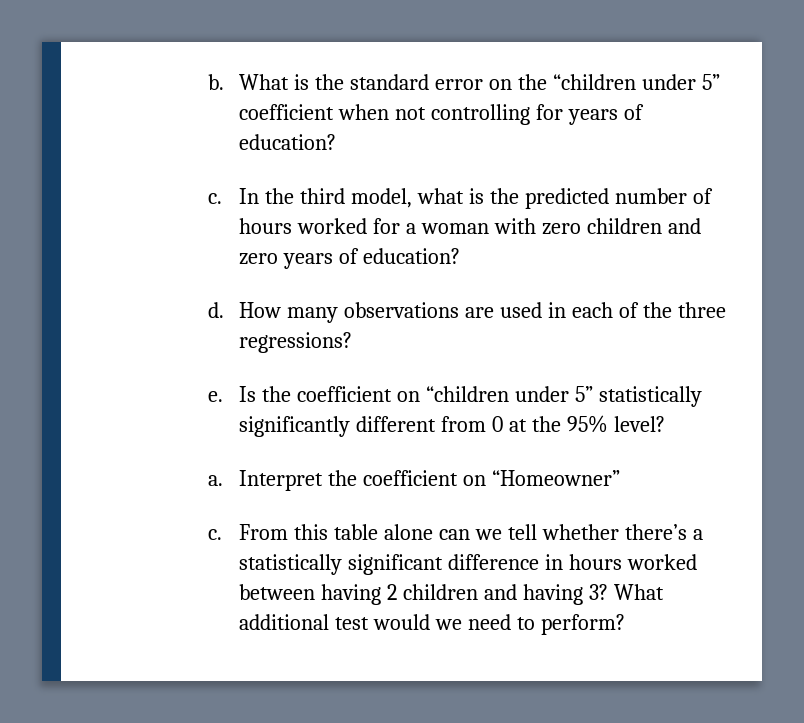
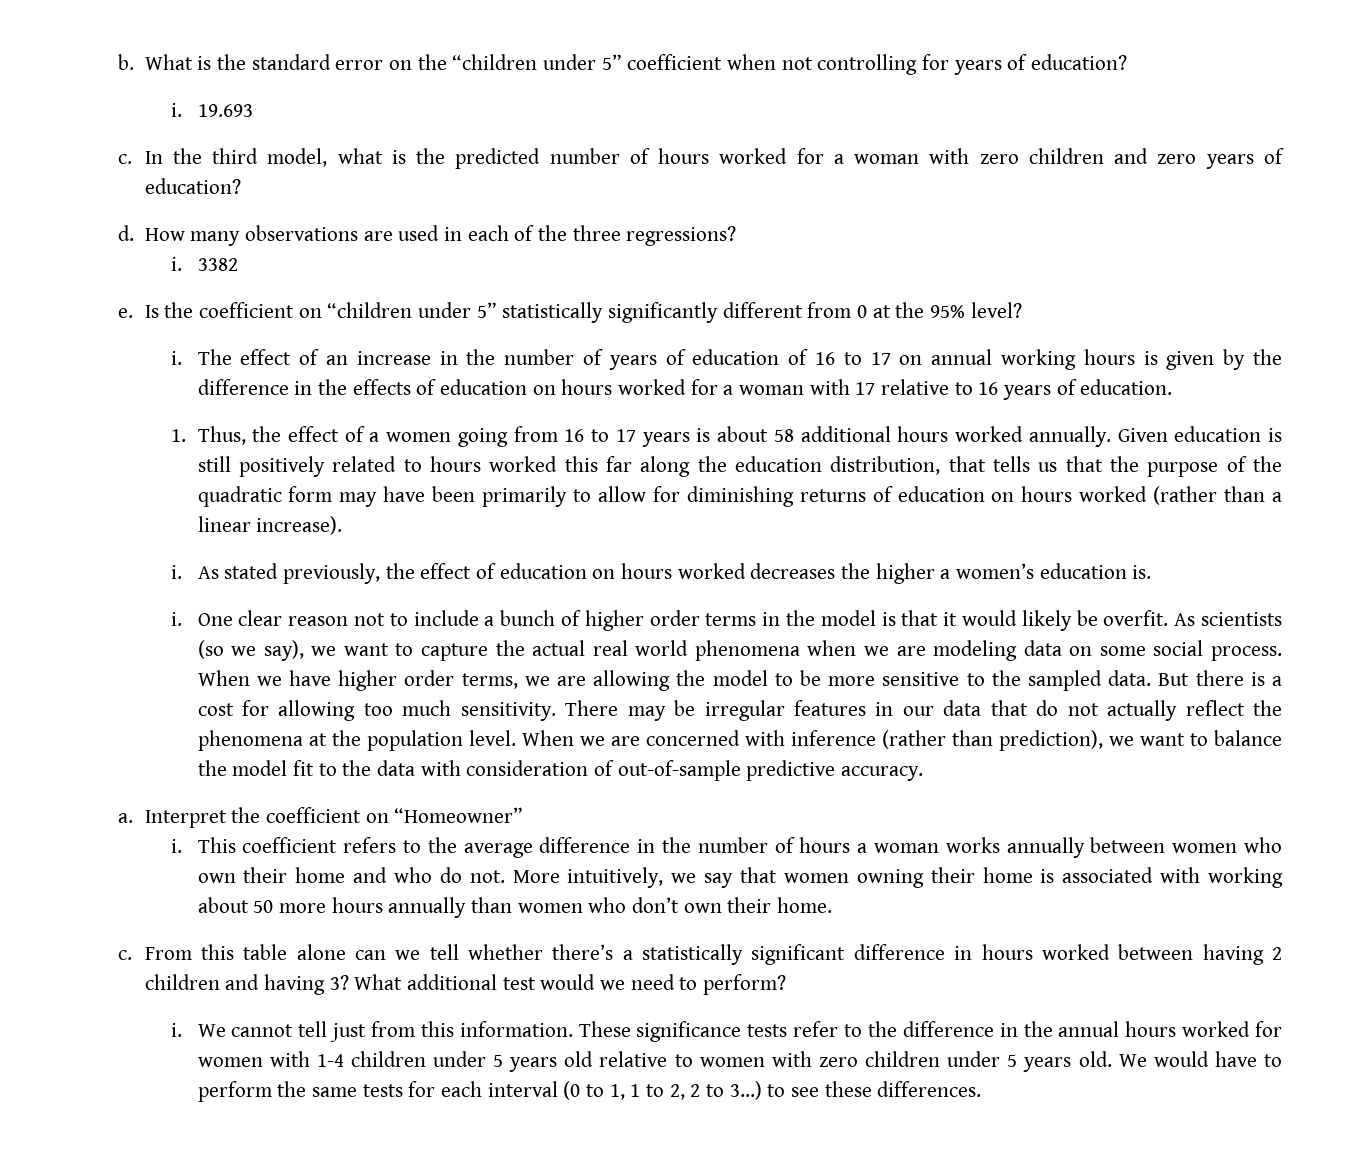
(337, 142) none -> [171,103,253,117] // i. 19.693
(353, 342) none -> [171,257,238,271] // i. 3382
(665, 424) none -> [171,349,1282,370] [197,379,1173,400] [171,426,1282,447] [197,456,1282,477] [197,486,1282,507] [197,516,343,535] [171,563,1152,584] [171,610,1282,631] [197,640,1283,661] [197,670,1283,691] [197,700,1282,721] [197,730,1282,751] [197,760,923,781] // i. The effect of an increase in the number of years of education of 16 to 17 on annual working hours is given by the difference in the effects of education on hours worked for a woman with 17 relative to 16 years of education. // 1. Thus, the effect of a women going from 16 to 17 years is about 58 additional hours worked annually. Given education is still positively related to hours worked this far along the education distribution, that tells us that the purpose of the quadratic form may have been primarily to allow for diminishing returns of education on hours worked (rather than a linear increase). // i. As stated previously, the effect of education on hours worked decreases the higher a women’s education is. // i. One clear reason not to include a bunch of higher order terms in the model is that it would likely be overfit. As scientists (so we say), we want to capture the actual real world phenomena when we are modeling data on some social process. When we have higher order terms, we are allowing the model to be more sensitive to the sampled data. But there is a cost for allowing too much sensitivity. There may be irregular features in our data that do not actually reflect the phenomena at the population level. When we are concerned with inference (rather than prediction), we want to balance the model fit to the data with consideration of out-of-sample predictive accuracy.
(620, 478) none -> [171,837,1283,858] [197,867,1283,888] [197,897,832,918] // i. This coefficient refers to the average difference in the number of hours a woman works annually between women who own their home and who do not. More intuitively, we say that women owning their home is associated with working about 50 more hours annually than women who don’t own their home.
(625, 624) none -> [171,1021,1282,1042] [197,1051,1282,1072] [197,1081,982,1102] // i. We cannot tell just from this information. These significance tests refer to the difference in the annual hours worked for women with 1-4 children under 5 years old relative to women with zero children under 5 years old. We would have to perform the same tests for each interval (0 to 1, 1 to 2, 2 to 3…) to see these differences.

